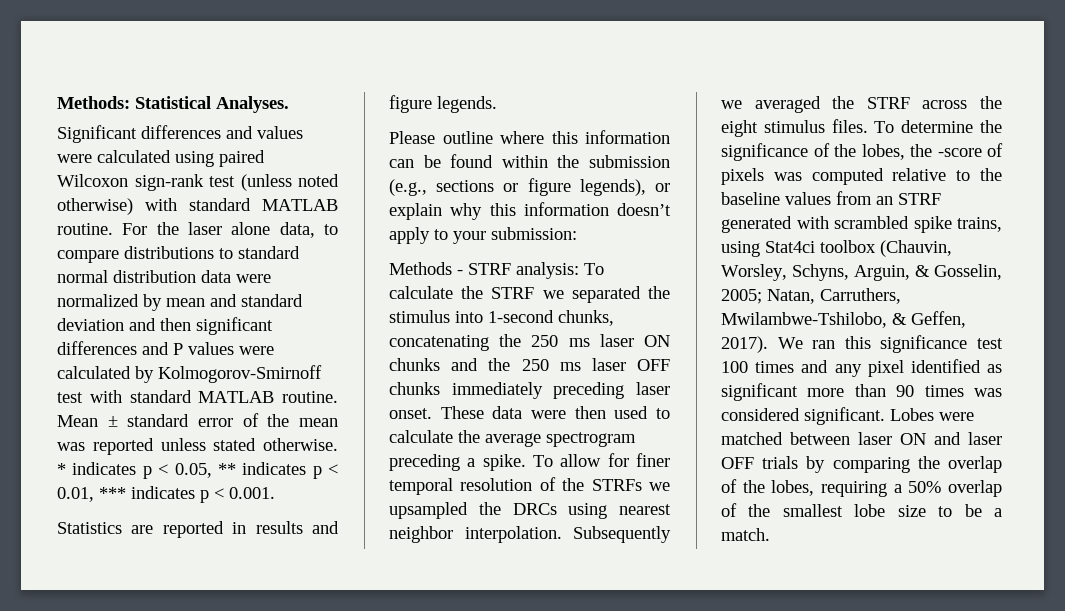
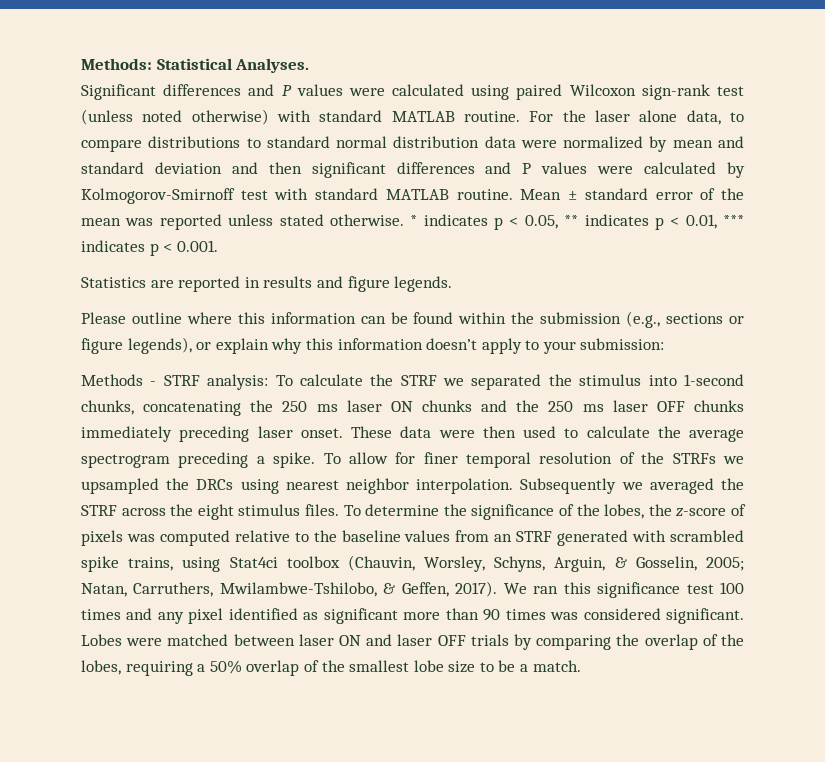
(253, 132) none -> [281,85,292,96] P
[937,148,982,157] -score -> [676,508,727,517] z-score

